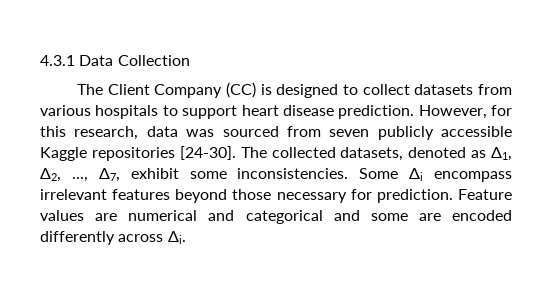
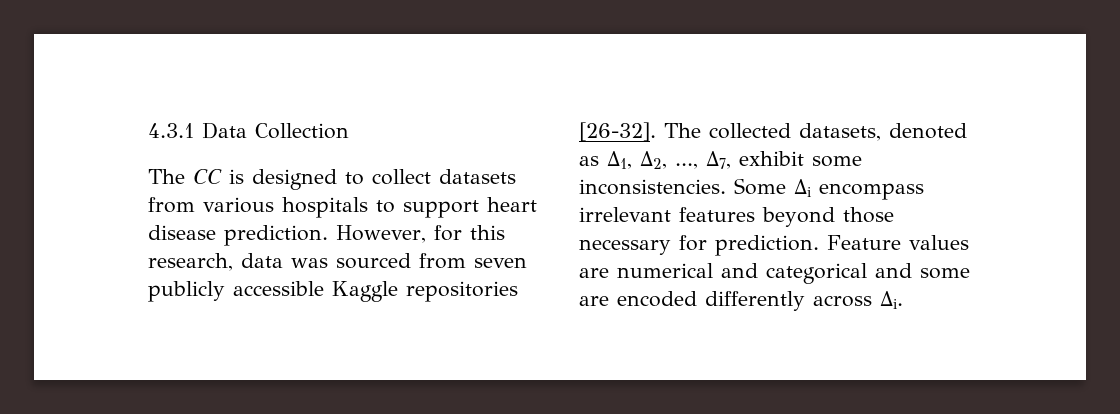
[107,82,256,98] Client Company (CC) -> [193,169,222,184] CC
[179,146,236,160] [24-30]. -> [579,122,656,141] [26-32].

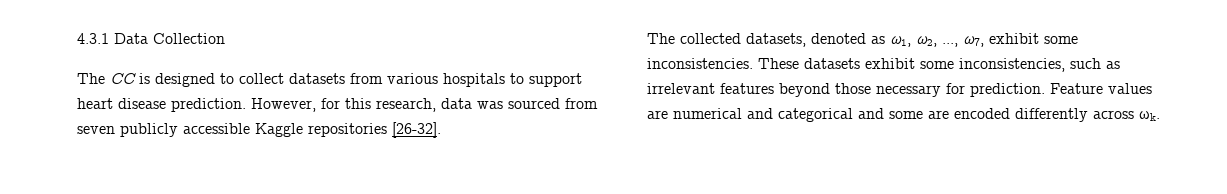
(656, 131) none -> (441, 130) //
[607,151,862,169] [579,178,924,200] Δ1, Δ2, ..., Δ7, exhibit some inconsistencies. Some Δi encompass -> [890,33,1078,47] [647,58,1120,72] ω1, ω2, ..., ω7, exhibit some inconsistencies. These datasets exhibit some inconsistencies, such as
[880,291,903,309] Δi. -> [1139,111,1160,121] ωk.

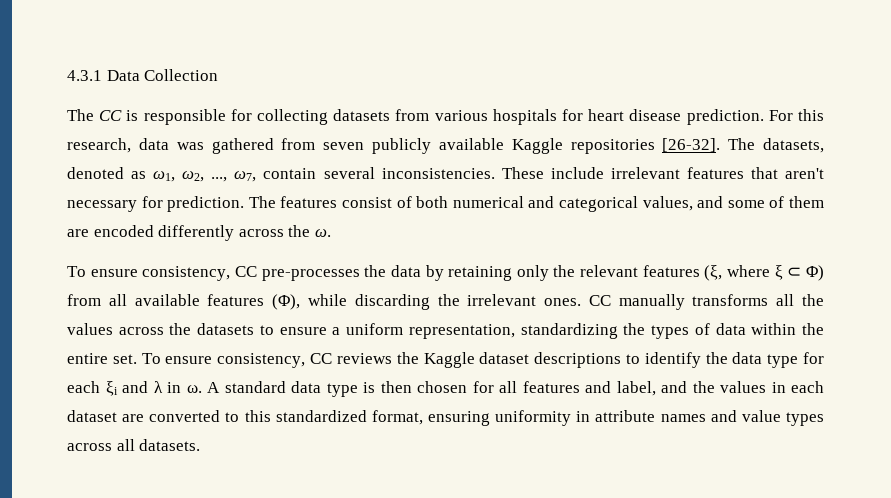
[155,73,284,87] designed to collect -> [143,109,328,125] responsible for collecting
[510,73,582,87] to support -> [562,109,583,121] for
[251,98,340,112] However, for -> [768,110,793,121] For
[508,98,560,109] sourced -> [211,138,274,154] gathered
[183,123,250,134] accessible -> [438,138,504,150] available
[647,33,741,44] // The collected -> [728,138,756,150] The
[989,33,1078,44] [647,58,1120,72] [647,83,1152,97] [647,110,668,119] exhibit some inconsistencies. These datasets exhibit some inconsistencies, such as irrelevant features beyond those necessary for prediction. Feature values are -> [263,167,824,179] [67,196,449,212] contain several inconsistencies. These include irrelevant features that aren't necessary for prediction. The features consist of both
(853, 115) none -> [642,196,693,211] values,
(923, 115) none -> [769,196,825,208] of them
[1139,111,1160,121] ωk. -> [288,225,331,237] [67,265,824,281] [67,294,825,310] [67,323,825,339] [67,352,824,368] [67,381,824,397] [67,410,824,426] [67,439,201,451] the ω. // To ensure consistency, CC pre-processes the data by retaining only the relevant features (ξ, where ξ ⊂ Φ) from all available features (Φ), while discarding the irrelevant ones. CC manually transforms all the values across the datasets to ensure a uniform representation, standardizing the types of data within the entire set. To ensure consistency, CC reviews the Kaggle dataset descriptions to identify the data type for each ξi and λ in ω. A standard data type is then chosen for all features and label, and the values in each dataset are converted to this standardized format, ensuring uniformity in attribute names and value types across all datasets.

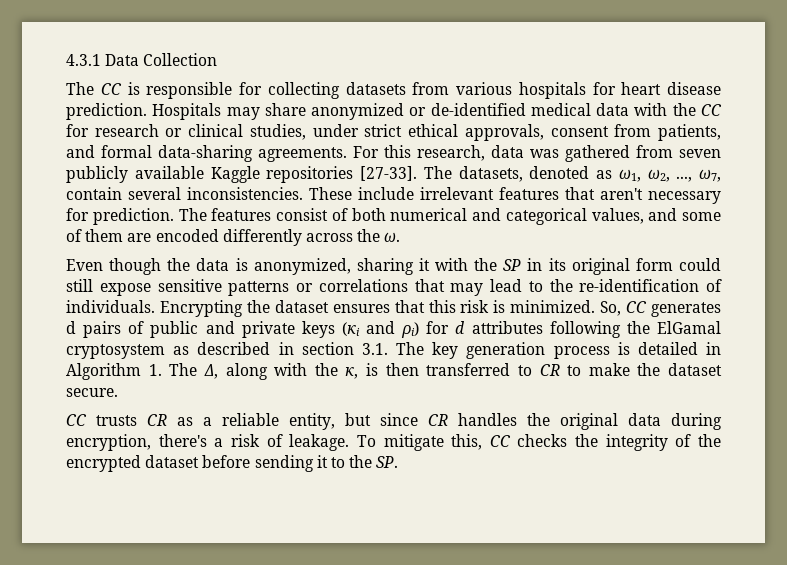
(764, 117) none -> [152,103,722,120] [66,124,722,141] [66,145,347,162] Hospitals may share anonymized or de-identified medical data with the CC for research or clinical studies, under strict ethical approvals, consent from patients, and formal data-sharing agreements.
[662,138,721,152] [26-32]. -> [360,166,417,181] [27-33].
[67,265,824,281] [67,294,825,310] [67,323,825,339] [67,352,824,368] [67,381,824,397] [67,410,824,426] [67,439,201,451] To ensure consistency, CC pre-processes the data by retaining only the relevant features (ξ, where ξ ⊂ Φ) from all available features (Φ), while discarding the irrelevant ones. CC manually transforms all the values across the datasets to ensure a uniform representation, standardizing the types of data within the entire set. To ensure consistency, CC reviews the Kaggle dataset descriptions to identify the data type for each ξi and λ in ω. A standard data type is then chosen for all features and label, and the values in each dataset are converted to this standardized format, ensuring uniformity in attribute names and value types across all datasets. -> [66,258,721,275] [66,279,722,296] [66,300,721,317] [66,321,721,338] [66,342,721,359] [66,363,722,380] [66,388,118,397] [66,413,722,430] [66,434,721,451] [66,455,399,472] Even though the data is anonymized, sharing it with the SP in its original form could still expose sensitive patterns or correlations that may lead to the re-identification of individuals. Encrypting the dataset ensures that this risk is minimized. So, CC generates d pairs of public and private keys (κi and ρi) for d attributes following the ElGamal cryptosystem as described in section 3.1. The key generation process is detailed in Algorithm 1. The Δ, along with the κ, is then transferred to CR to make the dataset secure. // CC trusts CR as a reliable entity, but since CR handles the original data during encryption, there's a risk of leakage. To mitigate this, CC checks the integrity of the encrypted dataset before sending it to the SP.

